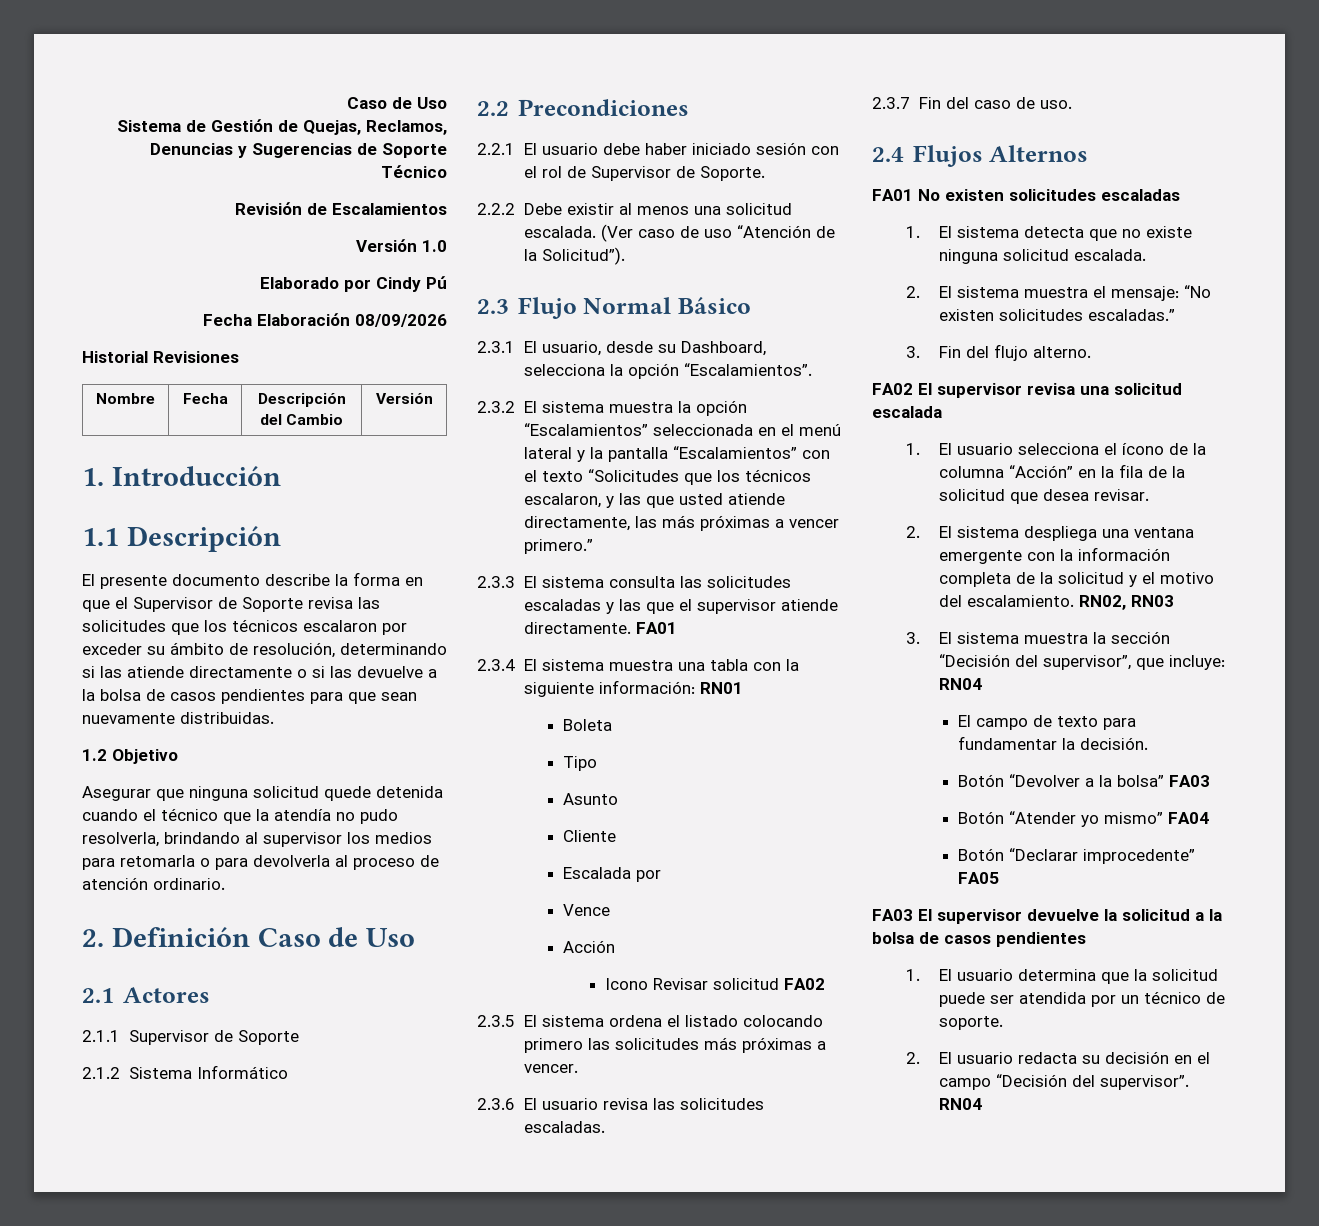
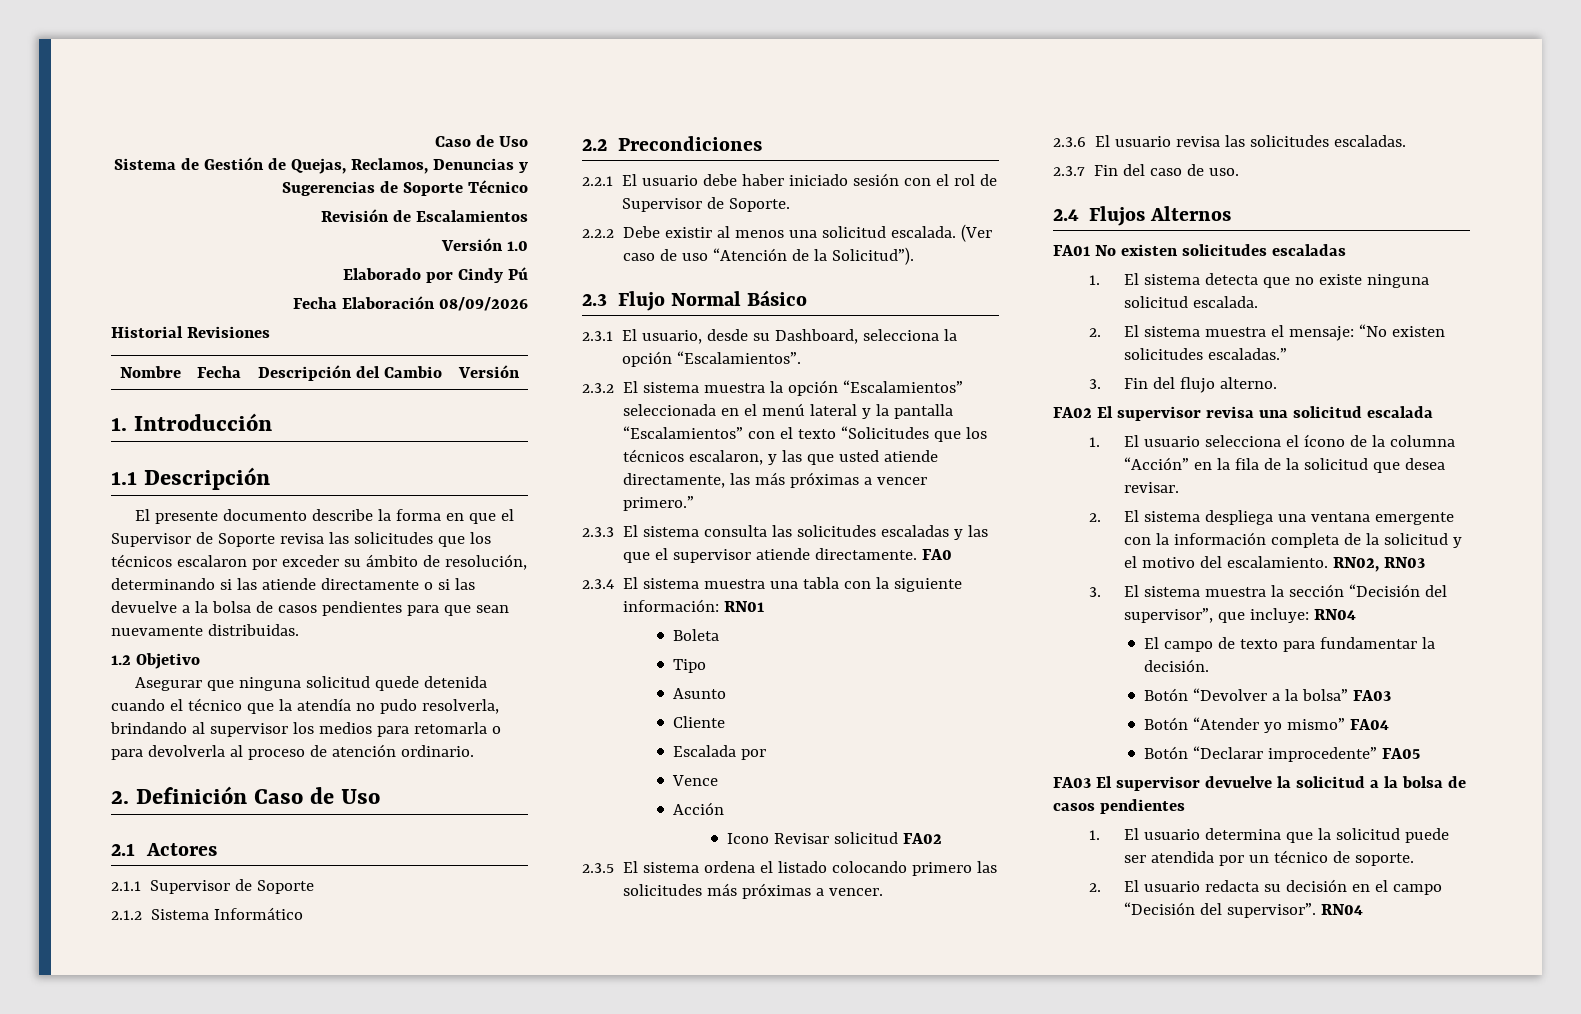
[635,622,677,634] FA01 -> [922,549,953,560] FA0

